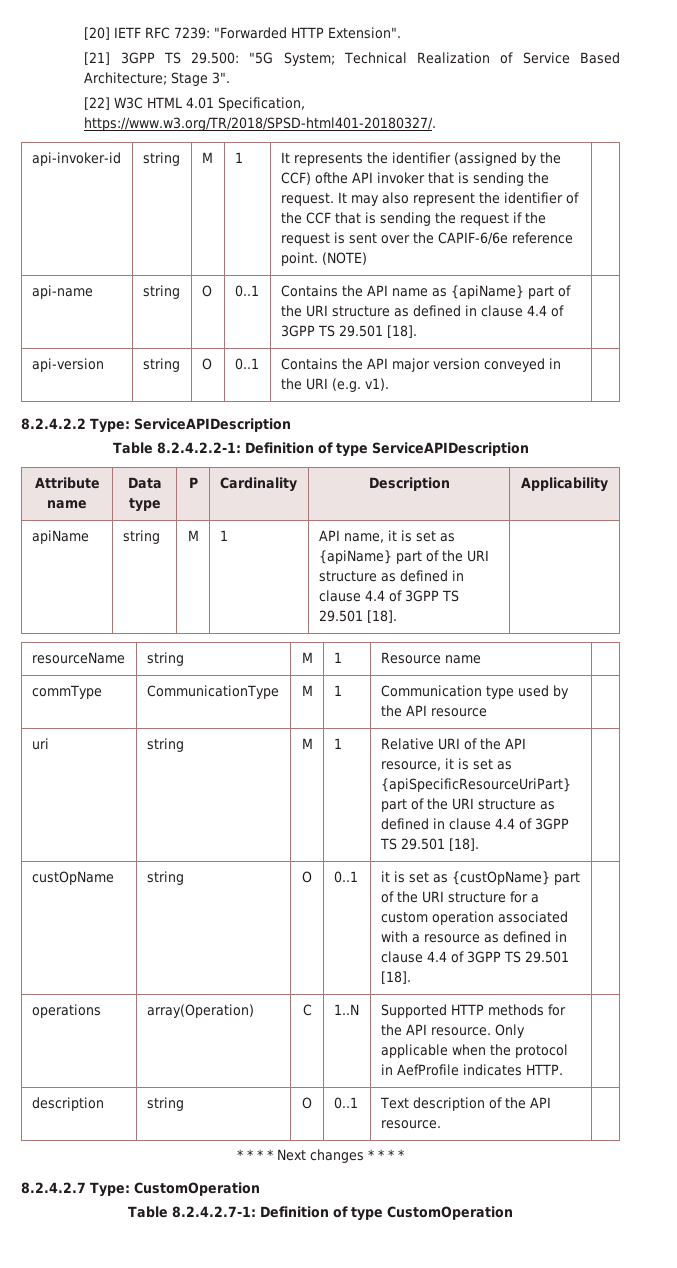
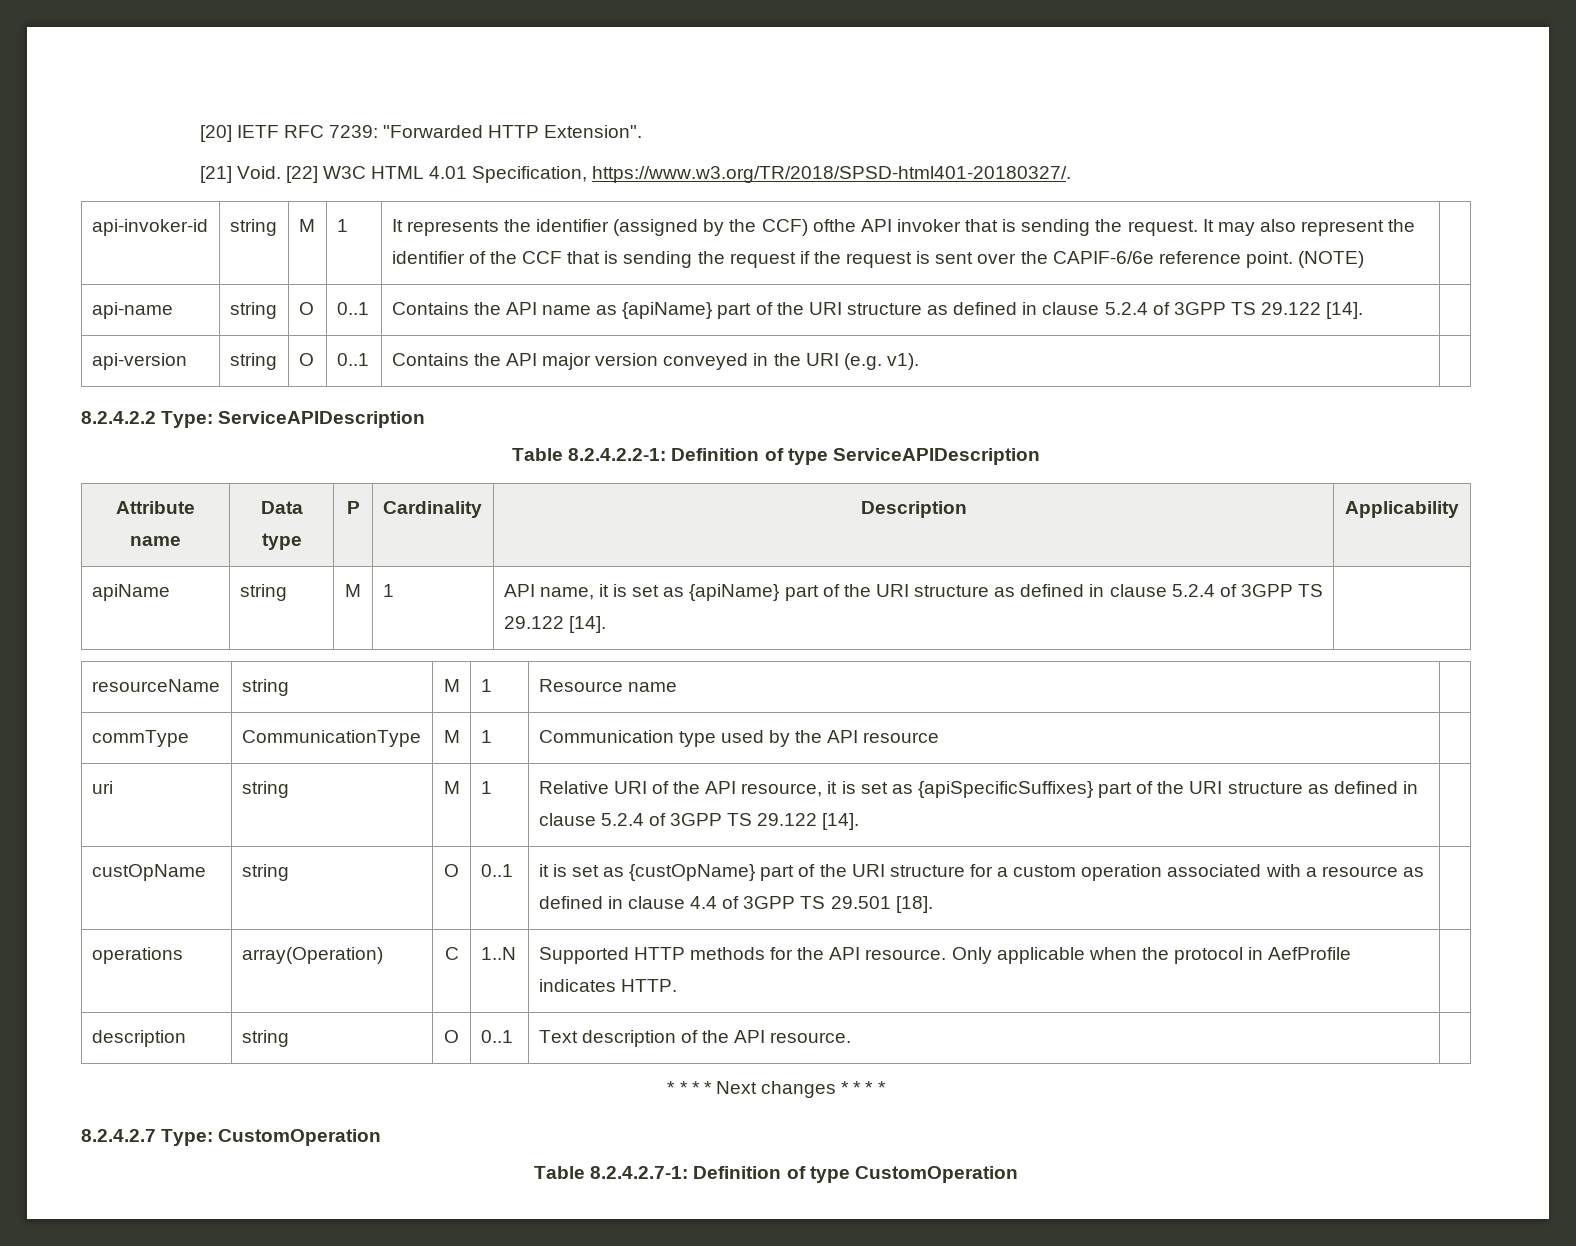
[120,52,620,66] [84,72,231,86] 3GPP TS 29.500: "5G System; Technical Realization of Service Based Architecture; Stage 3". // -> [236,166,281,179] Void.
[526,305,564,317] [280,325,417,338] 4.4 of 3GPP TS 29.501 [18]. -> [1104,302,1364,319] 5.2.4 of 3GPP TS 29.122 [14].
[364,590,459,602] [318,610,397,623] 4.4 of 3GPP TS 29.501 [18]. -> [1171,584,1324,597] [503,616,606,633] 5.2.4 of 3GPP TS 29.122 [14].
[380,778,571,792] [380,798,555,812] [380,818,569,830] [379,838,479,851] {apiSpecificResourceUriPart} part of the URI structure as defined in clause 4.4 of 3GPP TS 29.501 [18]. -> [917,781,1418,798] [538,813,860,830] {apiSpecificSuffixes} part of the URI structure as defined in clause 5.2.4 of 3GPP TS 29.122 [14].

